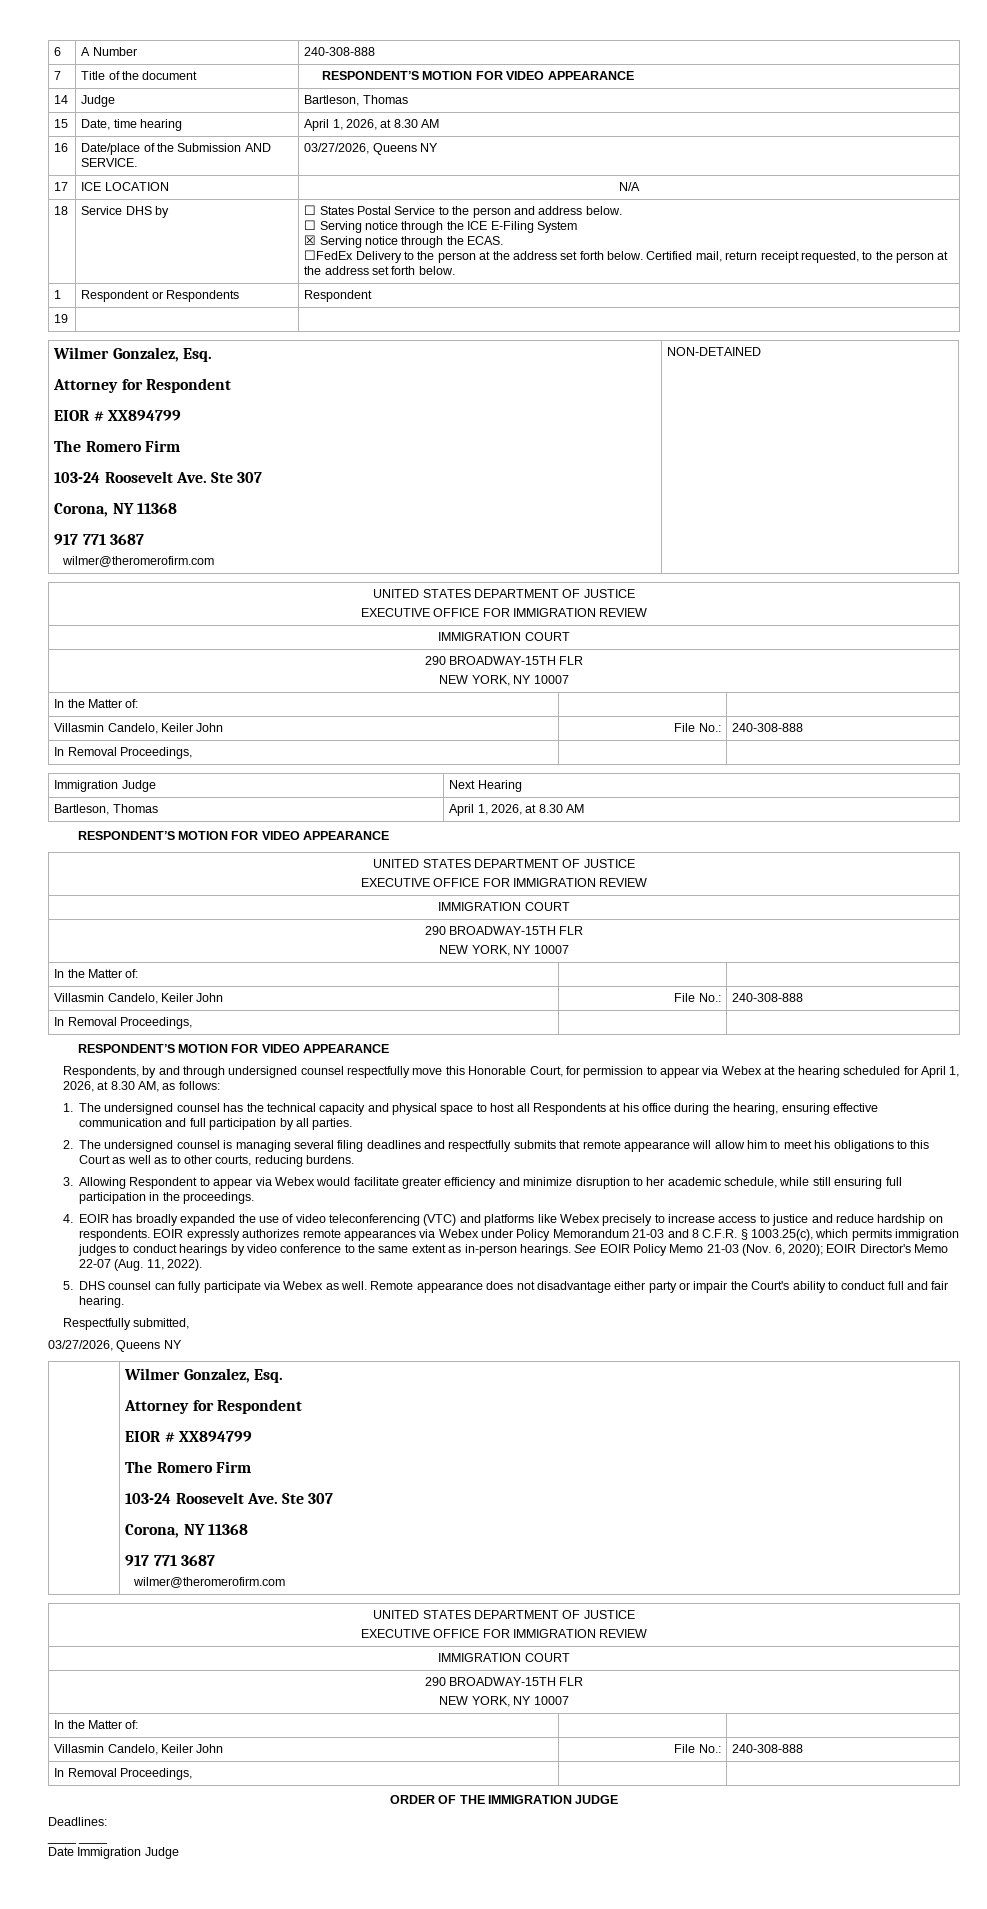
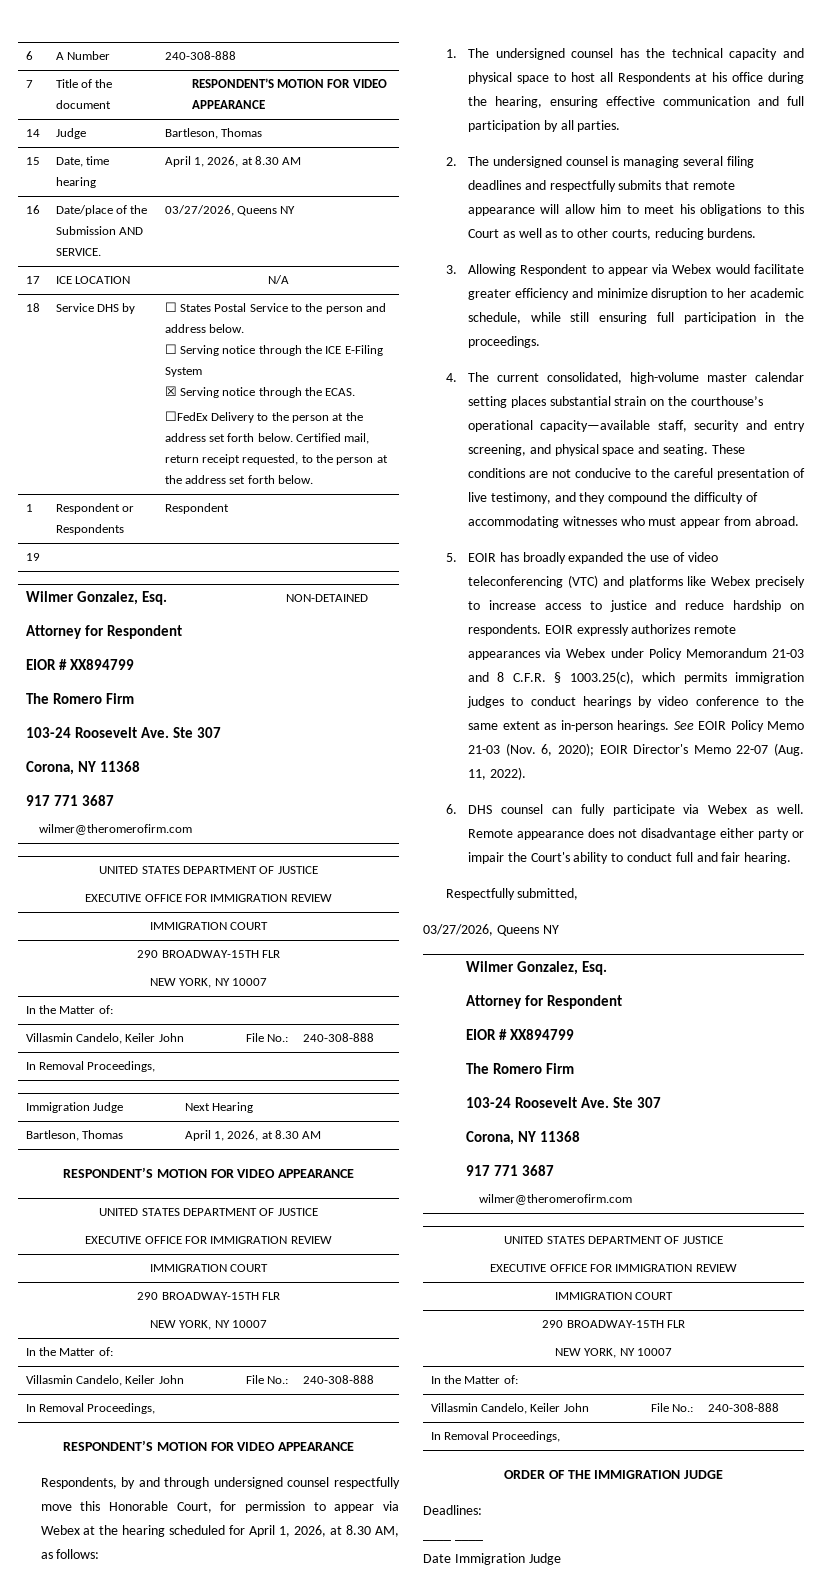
(73, 1218) none -> [468,372,804,384] [468,396,763,408] [468,420,805,432] [468,444,745,456] [468,468,805,480] [468,492,758,504] [468,516,799,528] [445,553,457,562] The current consolidated, high-volume master calendar setting places substantial strain on the courthouse’s operational capacity—available staff, security and entry screening, and physical space and seating. These conditions are not conducive to the careful presentation of live testimony, and they compound the difficulty of accommodating witnesses who must appear from abroad. // 5.
[62,1281,73,1290] 5. -> [445,804,457,814] 6.

